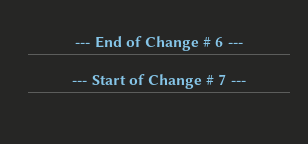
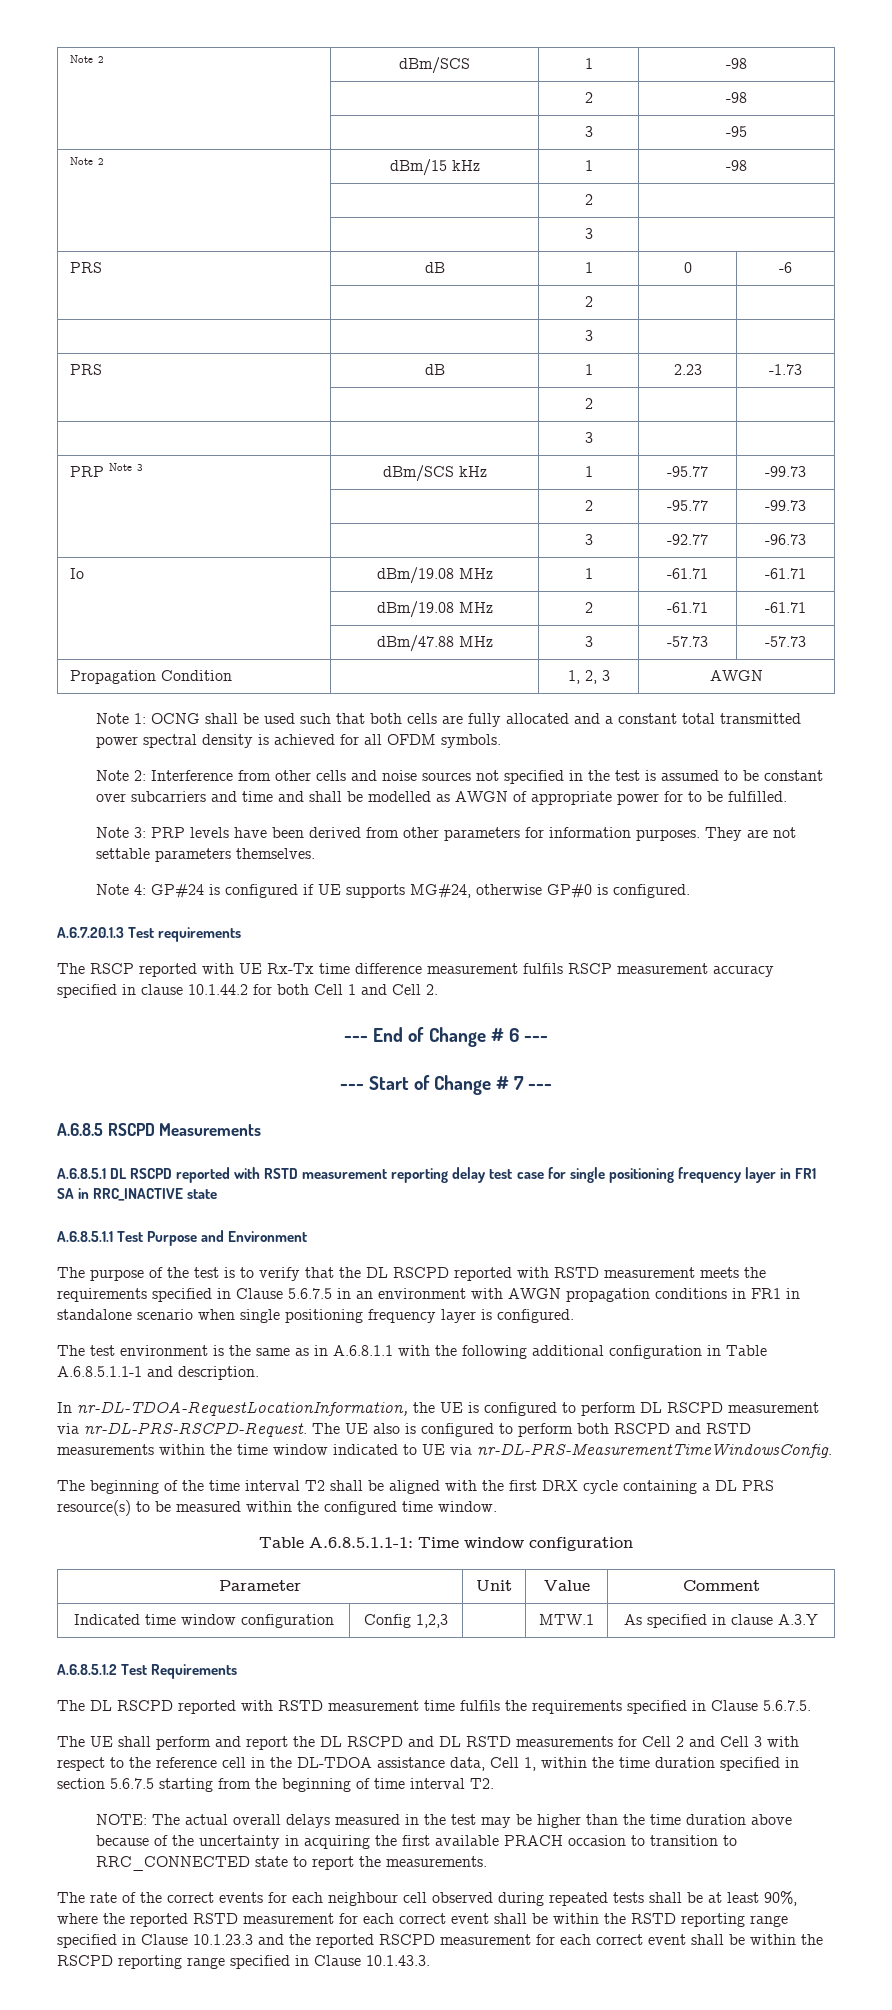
(75, 44) none -> [69,55,104,63] [399,57,470,74] [584,58,593,69] [726,58,747,69] [584,92,593,103] [726,92,747,103] [584,126,593,137] [726,126,747,137] [69,157,104,165] [389,159,480,176] [584,160,593,171] [726,160,747,171] [584,194,593,205] [584,228,593,239] [69,262,102,273] [424,262,445,273] [584,262,593,273] [683,262,692,273] [779,262,792,273] [584,296,593,307] [584,330,593,341] [69,364,102,375] [424,364,445,375] [584,364,593,375] [673,364,702,375] [769,364,802,375] [584,398,593,409] [584,432,593,443] [69,463,143,477] [382,465,487,482] [584,466,593,477] [667,466,708,477] [765,466,806,477] [584,500,593,511] [667,500,708,511] [765,500,806,511] [584,534,593,545] [667,534,708,545] [765,534,806,545] [69,568,84,579] [376,567,493,584] [584,568,593,579] [667,568,708,579] [765,568,806,579] [376,601,493,618] [584,602,593,613] [667,602,708,613] [765,602,806,613] [376,635,493,652] [584,636,593,647] [667,636,708,647] [765,636,806,647] [69,670,232,684] [567,670,610,684] [710,670,763,681] [96,713,802,727] [96,734,502,748] [96,770,824,784] [96,791,788,805] [96,827,797,841] [96,848,316,862] [96,884,691,898] [57,927,242,942] [57,963,774,977] [57,984,438,998] Note 2 | dBm/SCS | 1 | -98 // | | 2 | -98 // | | 3 | -95 // Note 2 | dBm/15 kHz | 1 | -98 // | | 2 | // | | 3 | // PRS | dB | 1 | 0 | -6 // | | 2 | | // | | 3 | | // PRS | dB | 1 | 2.23 | -1.73 // | | 2 | | // | | 3 | | // PRP Note 3 | dBm/SCS kHz | 1 | -95.77 | -99.73 // | | 2 | -95.77 | -99.73 // | | 3 | -92.77 | -96.73 // Io | dBm/19.08 MHz | 1 | -61.71 | -61.71 // | dBm/19.08 MHz | 2 | -61.71 | -61.71 // | dBm/47.88 MHz | 3 | -57.73 | -57.73 // Propagation Condition | | 1, 2, 3 | AWGN // Note 1: OCNG shall be used such that both cells are fully allocated and a constant total transmitted power spectral density is achieved for all OFDM symbols. // Note 2: Interference from other cells and noise sources not specified in the test is assumed to be constant over subcarriers and time and shall be modelled as AWGN of appropriate power for to be fulfilled. // Note 3: PRP levels have been derived from other parameters for information purposes. They are not settable parameters themselves. // Note 4: GP#24 is configured if UE supports MG#24, otherwise GP#0 is configured. // A.6.7.20.1.3 Test requirements // The RSCP reported with UE Rx-Tx time difference measurement fulfils RSCP measurement accuracy specified in clause 10.1.44.2 for both Cell 1 and Cell 2. //
(246, 82) none -> [57,1123,262,1136] [57,1167,816,1183] [57,1188,218,1201] [57,1230,308,1246] [57,1267,766,1281] [57,1288,800,1302] [57,1309,574,1323] [57,1345,767,1359] [57,1366,259,1380] [57,1401,819,1416] [57,1422,751,1437] [57,1443,832,1458] [57,1480,774,1494] [57,1500,497,1516] [259,1537,633,1551] [219,1580,301,1591] [476,1580,512,1591] [543,1580,590,1591] [682,1580,760,1591] [73,1614,334,1628] [364,1614,448,1628] [539,1614,594,1625] [624,1614,818,1628] [57,1664,238,1679] [57,1700,811,1714] [57,1736,799,1750] [57,1757,799,1771] [57,1778,494,1792] [96,1814,793,1828] [96,1835,738,1849] [96,1856,488,1871] [57,1891,797,1906] [57,1913,788,1927] [57,1934,823,1948] [57,1955,430,1969] // A.6.8.5 RSCPD Measurements // A.6.8.5.1 DL RSCPD reported with RSTD measurement reporting delay test case for single positioning frequency layer in FR1 SA in RRC_INACTIVE state // A.6.8.5.1.1 Test Purpose and Environment // The purpose of the test is to verify that the DL RSCPD reported with RSTD measurement meets the requirements specified in Clause 5.6.7.5 in an environment with AWGN propagation conditions in FR1 in standalone scenario when single positioning frequency layer is configured. // The test environment is the same as in A.6.8.1.1 with the following additional configuration in Table A.6.8.5.1.1-1 and description. // In nr-DL-TDOA-RequestLocationInformation, the UE is configured to perform DL RSCPD measurement via nr-DL-PRS-RSCPD-Request. The UE also is configured to perform both RSCPD and RSTD measurements within the time window indicated to UE via nr-DL-PRS-MeasurementTimeWindowsConfig. // The beginning of the time interval T2 shall be aligned with the first DRX cycle containing a DL PRS resource(s) to be measured within the configured time window. // Table A.6.8.5.1.1-1: Time window configuration // Parameter | Unit | Value | Comment // Indicated time window configuration | Config 1,2,3 | | MTW.1 | As specified in clause A.3.Y // A.6.8.5.1.2 Test Requirements // The DL RSCPD reported with RSTD measurement time fulfils the requirements specified in Clause 5.6.7.5. // The UE shall perform and report the DL RSCPD and DL RSTD measurements for Cell 2 and Cell 3 with respect to the reference cell in the DL-TDOA assistance data, Cell 1, within the time duration specified in section 5.6.7.5 starting from the beginning of time interval T2. // NOTE: The actual overall delays measured in the test may be higher than the time duration above because of the uncertainty in acquiring the first available PRACH occasion to transition to RRC_CONNECTED state to report the measurements. // The rate of the correct events for each neighbour cell observed during repeated tests shall be at least 90%, where the reported RSTD measurement for each correct event shall be within the RSTD reporting range specified in Clause 10.1.23.3 and the reported RSCPD measurement for each correct event shall be within the RSCPD reporting range specified in Clause 10.1.43.3.

